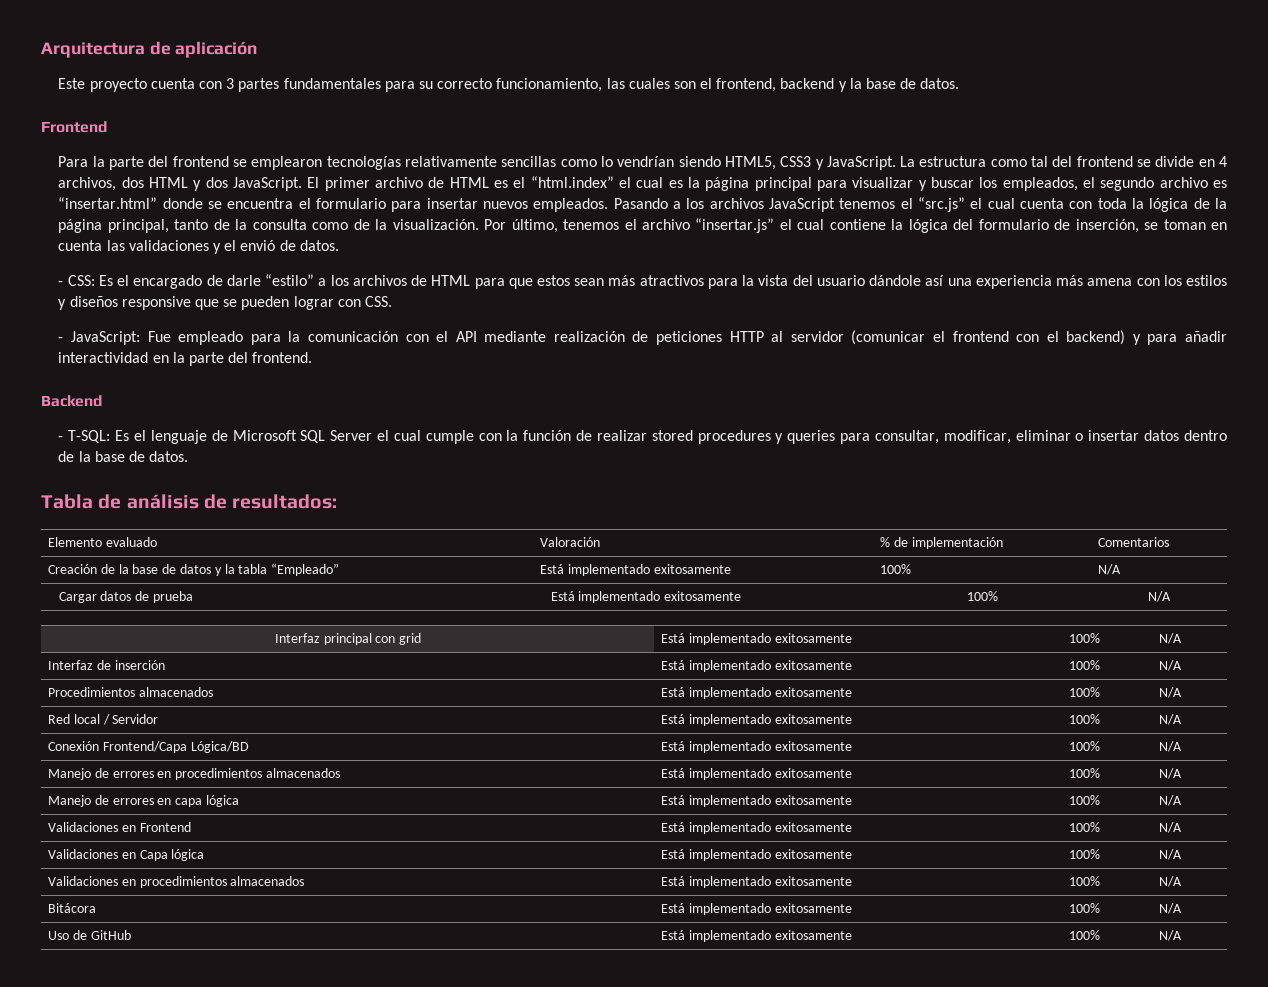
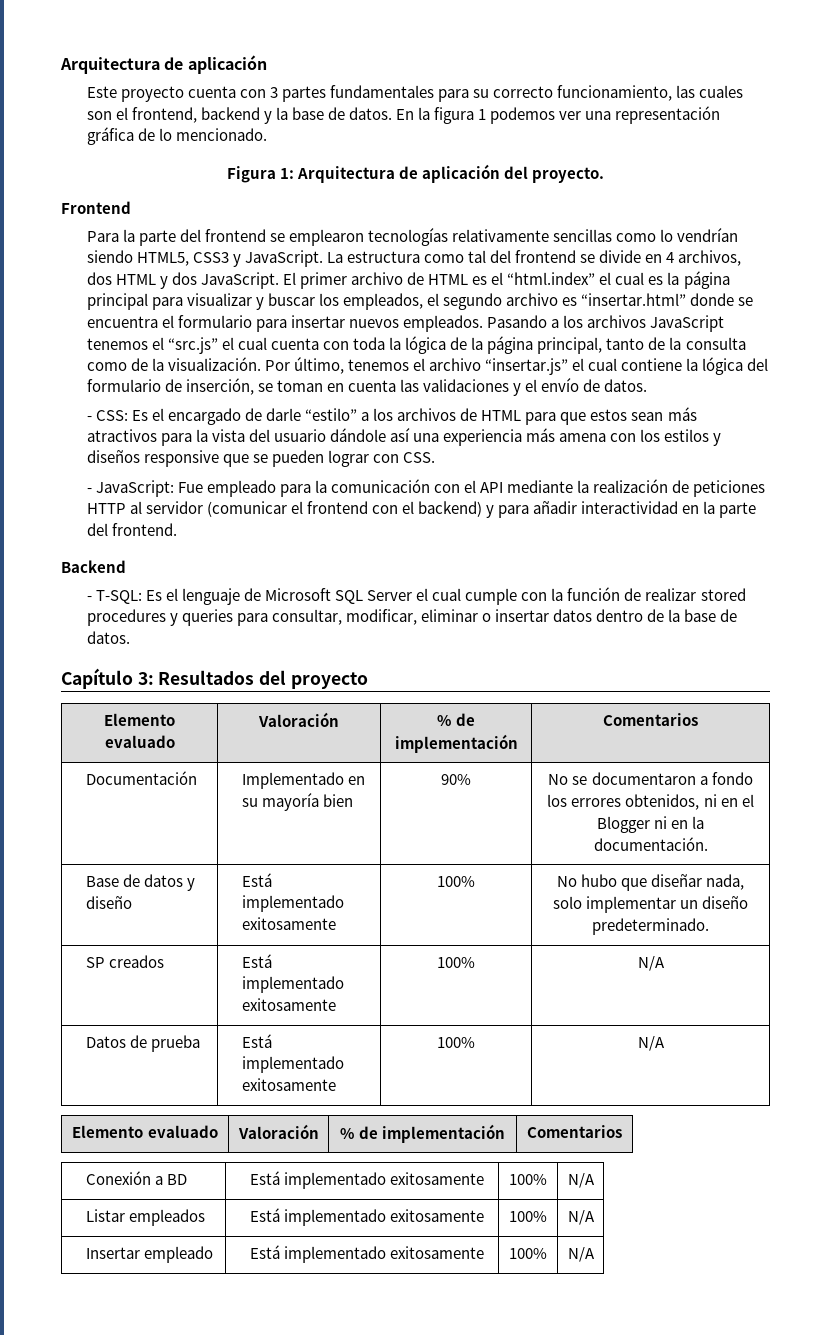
(960, 83) none -> [396,106,721,124] [86,127,267,145] [226,164,605,183] En la figura 1 podemos ver una representación gráfica de lo mencionado. // Figura 1: Arquitectura de aplicación del proyecto.
[240,240,276,251] envió -> [541,378,580,392] envío
(547, 336) none -> [577,480,590,493] la
[41,494,338,509] [48,537,157,547] [540,537,601,547] [880,537,1003,549] [1098,537,1170,547] [48,563,340,576] [540,564,731,576] [880,564,912,574] [1098,564,1122,575] [58,591,132,603] Tabla de análisis de resultados: // Elemento evaluado | Valoración | % de implementación | Comentarios // Creación de la base de datos y la tabla “Empleado” | Está implementado exitosamente | 100% | N/A // Cargar datos -> [61,668,368,689] [104,713,175,726] [104,735,175,748] [258,712,339,727] [437,713,475,726] [394,734,518,753] [603,713,698,726] [86,771,198,785] [242,772,366,789] [242,793,354,811] [440,774,471,785] [548,772,753,785] [547,794,754,810] [596,816,705,833] [593,837,708,851] [86,874,196,891] [86,896,133,909] [242,873,273,887] [242,895,345,912] [242,917,337,930] [436,876,475,887] [556,874,745,891] [552,896,749,913] [592,918,709,935] [86,955,165,968] [242,954,273,968] [242,976,345,993] [242,998,337,1011] [436,957,475,968] [637,956,665,971] [86,1036,127,1048] Capítulo 3: Resultados del proyecto // Elemento evaluado | Valoración | % de implementación | Comentarios // Documentación | Implementado en su mayoría bien | 90% | No se documentaron a fondo los errores obtenidos, ni en el Blogger ni en la documentación. // Base de datos y diseño | Está implementado exitosamente | 100% | No hubo que diseñar nada, solo implementar un diseño predeterminado. // SP creados | Está implementado exitosamente | 100% | N/A // Datos
[274,633,422,645] [661,633,852,645] [1069,633,1101,643] [1159,633,1183,644] [48,660,165,670] [661,660,852,672] [1069,660,1101,670] [1159,660,1183,671] [48,687,213,697] [661,687,852,699] [1069,687,1101,697] [1159,687,1183,698] [48,714,159,725] [661,714,852,726] [1069,714,1101,724] [1159,714,1183,725] [48,741,249,753] [661,741,852,753] [1069,741,1101,751] [1159,741,1183,752] [48,768,341,780] [661,768,852,780] [1069,768,1101,778] [1159,768,1183,779] [48,795,240,807] [661,795,852,807] [1069,795,1101,805] [1159,795,1183,806] [48,822,191,832] [661,822,852,834] [1069,822,1101,832] [1159,822,1183,833] [48,849,205,861] [661,849,852,861] [1069,849,1101,859] [1159,849,1183,860] [48,876,305,888] [661,876,852,888] [1069,876,1101,886] [1159,876,1183,887] [48,903,97,913] [661,903,852,915] [1069,903,1101,913] [1159,903,1183,914] [48,930,131,940] [661,930,852,942] [1069,930,1101,940] [1159,930,1183,941] Interfaz principal con grid | Está implementado exitosamente | 100% | N/A // Interfaz de inserción | Está implementado exitosamente | 100% | N/A // Procedimientos almacenados | Está implementado exitosamente | 100% | N/A // Red local / Servidor | Está implementado exitosamente | 100% | N/A // Conexión Frontend/Capa Lógica/BD | Está implementado exitosamente | 100% | N/A // Manejo de errores en procedimientos almacenados | Está implementado exitosamente | 100% | N/A // Manejo de errores en capa lógica | Está implementado exitosamente | 100% | N/A // Validaciones en Frontend | Está implementado exitosamente | 100% | N/A // Validaciones en Capa lógica | Está implementado exitosamente | 100% | N/A // Validaciones en procedimientos almacenados | Está implementado exitosamente | 100% | N/A // Bitácora | Está implementado exitosamente | 100% | N/A // Uso de GitHub | Está implementado exitosamente | 100% | N/A -> [72,1125,218,1138] [237,1124,319,1139] [340,1124,505,1143] [527,1125,622,1138] [86,1171,188,1185] [250,1171,485,1189] [508,1174,547,1185] [567,1173,595,1188] [86,1209,206,1226] [250,1208,485,1226] [508,1211,547,1222] [567,1210,595,1225] [86,1246,214,1263] [250,1245,485,1263] [508,1248,547,1259] [567,1247,595,1262] Elemento evaluado | Valoración | % de implementación | Comentarios // Conexión a BD | Está implementado exitosamente | 100% | N/A // Listar empleados | Está implementado exitosamente | 100% | N/A // Insertar empleado | Está implementado exitosamente | 100% | N/A

